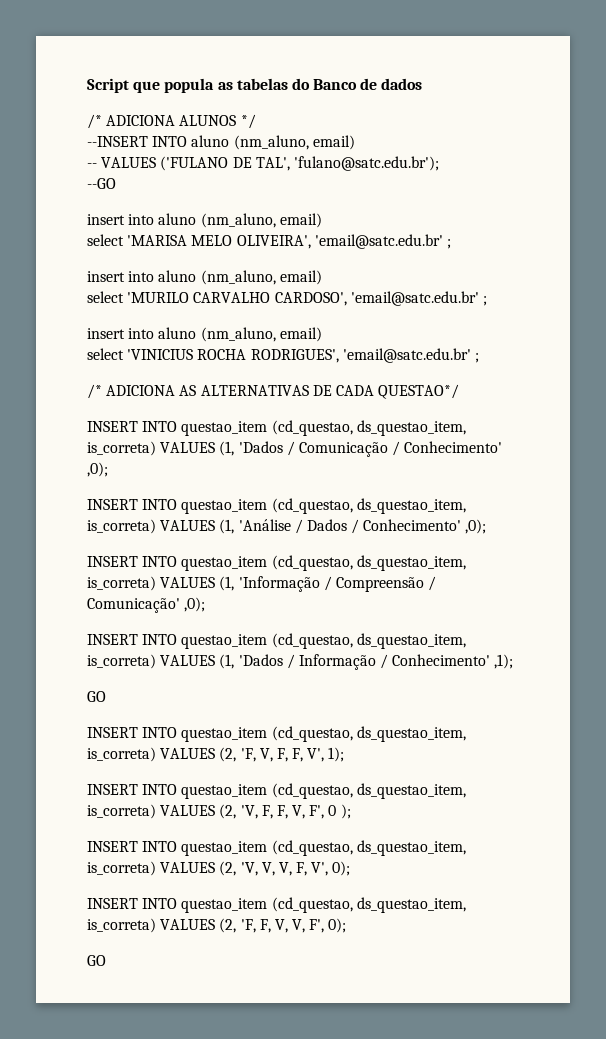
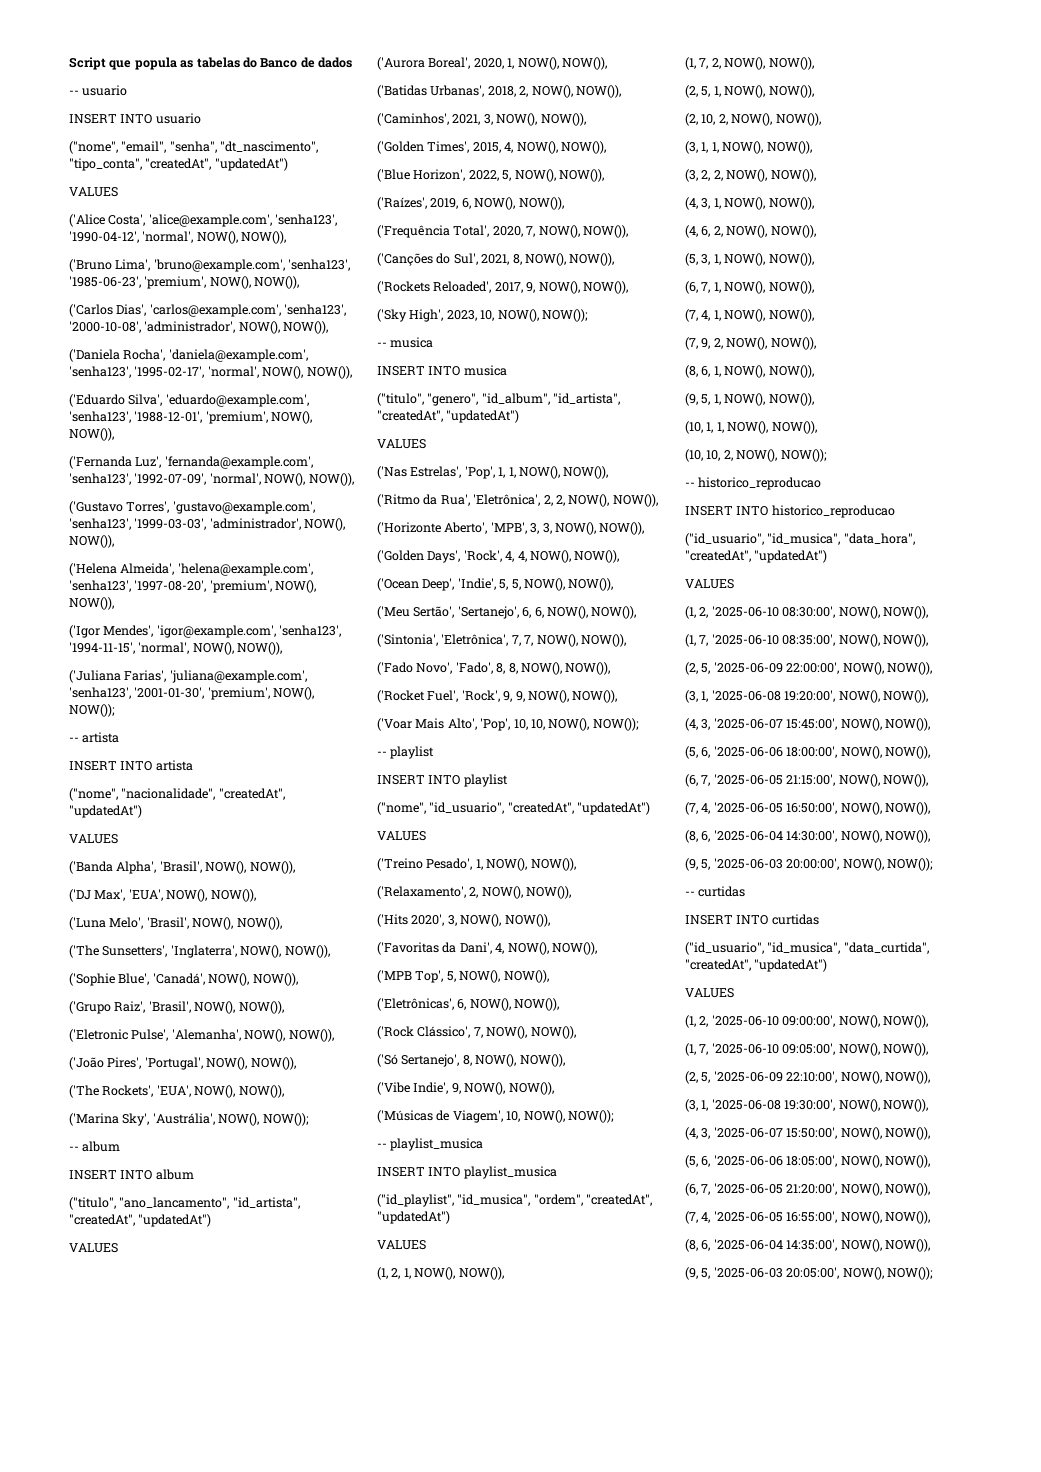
[87,114,256,129] [87,135,355,150] [87,156,439,171] [87,178,116,189] [87,213,322,228] [87,234,451,249] [87,270,322,285] [87,291,487,306] [87,327,322,342] [87,348,479,363] [87,384,460,399] [87,420,466,436] [87,441,503,457] [87,462,108,477] [87,498,466,514] [87,519,487,534] [87,555,466,571] [87,576,437,592] [87,597,206,613] [87,633,466,649] [87,654,514,670] [87,691,106,702] [87,726,466,742] [87,747,345,762] [87,783,466,799] [87,804,351,819] [87,840,466,856] [87,861,351,876] [87,897,466,913] [87,918,347,933] [87,955,106,966] /* ADICIONA ALUNOS */ // --INSERT INTO aluno (nm_aluno, email) // -- VALUES ('FULANO DE TAL', 'fulano@satc.edu.br'); // --GO // insert into aluno (nm_aluno, email) // select 'MARISA MELO OLIVEIRA', 'email@satc.edu.br' ; // insert into aluno (nm_aluno, email) // select 'MURILO CARVALHO CARDOSO', 'email@satc.edu.br' ; // insert into aluno (nm_aluno, email) // select 'VINICIUS ROCHA RODRIGUES', 'email@satc.edu.br' ; // /* ADICIONA AS ALTERNATIVAS DE CADA QUESTAO*/ // INSERT INTO questao_item (cd_questao, ds_questao_item, is_correta) VALUES (1, 'Dados / Comunicação / Conhecimento' ,0); // INSERT INTO questao_item (cd_questao, ds_questao_item, is_correta) VALUES (1, 'Análise / Dados / Conhecimento' ,0); // INSERT INTO questao_item (cd_questao, ds_questao_item, is_correta) VALUES (1, 'Informação / Compreensão / Comunicação' ,0); // INSERT INTO questao_item (cd_questao, ds_questao_item, is_correta) VALUES (1, 'Dados / Informação / Conhecimento' ,1); // GO // INSERT INTO questao_item (cd_questao, ds_questao_item, is_correta) VALUES (2, 'F, V, F, F, V', 1); // INSERT INTO questao_item (cd_questao, ds_questao_item, is_correta) VALUES (2, 'V, F, F, V, F', 0 ); // INSERT INTO questao_item (cd_questao, ds_questao_item, is_correta) VALUES (2, 'V, V, V, F, V', 0); // INSERT INTO questao_item (cd_questao, ds_questao_item, is_correta) VALUES (2, 'F, F, V, V, F', 0); // GO -> [69,85,128,96] [69,113,201,124] [69,141,319,154] [69,158,288,171] [69,187,118,197] [69,214,338,227] [69,231,287,244] [69,259,351,272] [69,276,300,289] [69,304,347,317] [69,321,329,334] [69,349,308,362] [69,366,352,379] [69,394,309,407] [69,411,313,424] [69,428,114,441] [69,456,313,469] [69,473,354,486] [69,501,315,514] [69,518,346,531] [69,535,114,548] [69,563,313,576] [69,580,317,593] [69,597,114,610] [69,625,342,638] [69,642,283,655] [69,670,307,683] [69,687,315,700] [69,704,115,717] [69,732,120,743] [69,760,193,771] [69,788,285,801] [69,805,142,818] [69,834,118,844] [69,861,295,874] [69,889,256,902] [69,917,282,930] [69,945,330,958] [69,973,298,986] [69,1001,284,1014] [69,1029,334,1042] [69,1057,296,1070] [69,1085,284,1098] [69,1113,309,1126] [69,1141,121,1152] [69,1169,194,1180] [69,1197,300,1210] [69,1214,212,1227] [69,1243,118,1253] [377,57,607,70] [377,85,621,98] [377,113,586,126] [377,141,606,154] [377,169,604,182] [377,197,564,210] [377,225,628,238] [377,253,615,266] [377,281,628,294] [377,309,588,322] [377,337,434,348] [377,365,507,376] [377,393,621,406] [377,410,520,423] [377,439,426,449] [377,466,609,479] [377,494,658,507] [377,522,645,535] [377,550,620,563] [377,578,614,591] [377,606,637,619] [377,634,626,647] [377,662,611,675] [377,690,618,703] [377,718,639,731] [377,746,435,759] [377,774,508,787] [377,802,651,815] [377,831,426,841] [377,858,576,871] [377,886,572,899] [377,914,550,927] [377,942,597,955] [377,970,549,983] [377,998,560,1011] [377,1026,576,1039] [377,1054,565,1067] [377,1082,554,1095] [377,1110,614,1123] [377,1138,484,1151] [377,1166,557,1179] [377,1194,653,1207] [377,1211,450,1224] [377,1240,426,1250] [377,1267,504,1280] [685,57,814,70] [685,85,814,98] [685,113,821,126] [685,141,812,154] [685,169,816,182] [685,197,814,210] [685,225,816,238] [685,253,814,266] [685,281,814,294] [685,309,814,322] [685,337,816,350] [685,365,814,378] [685,393,814,406] [685,421,817,434] [685,449,827,462] [685,477,822,490] [685,505,895,518] [685,533,915,546] [685,550,828,563] [685,579,734,589] [685,606,928,619] [685,634,928,647] [685,662,932,675] [685,690,928,703] [685,718,930,731] [685,746,930,759] [685,774,928,787] [685,802,930,815] [685,830,930,843] [685,858,933,871] [685,886,746,897] [685,914,819,925] [685,942,929,955] [685,959,828,972] [685,988,734,998] [685,1015,928,1028] [685,1043,928,1056] [685,1071,930,1084] [685,1099,928,1112] [685,1127,930,1140] [685,1155,930,1168] [685,1183,930,1196] [685,1211,930,1224] [685,1239,930,1252] [685,1267,933,1280] -- usuario // INSERT INTO usuario // ("nome", "email", "senha", "dt_nascimento", "tipo_conta", "createdAt", "updatedAt") // VALUES // ('Alice Costa', 'alice@example.com', 'senha123', '1990-04-12', 'normal', NOW(), NOW()), // ('Bruno Lima', 'bruno@example.com', 'senha123', '1985-06-23', 'premium', NOW(), NOW()), // ('Carlos Dias', 'carlos@example.com', 'senha123', '2000-10-08', 'administrador', NOW(), NOW()), // ('Daniela Rocha', 'daniela@example.com', 'senha123', '1995-02-17', 'normal', NOW(), NOW()), // ('Eduardo Silva', 'eduardo@example.com', 'senha123', '1988-12-01', 'premium', NOW(), NOW()), // ('Fernanda Luz', 'fernanda@example.com', 'senha123', '1992-07-09', 'normal', NOW(), NOW()), // ('Gustavo Torres', 'gustavo@example.com', 'senha123', '1999-03-03', 'administrador', NOW(), NOW()), // ('Helena Almeida', 'helena@example.com', 'senha123', '1997-08-20', 'premium', NOW(), NOW()), // ('Igor Mendes', 'igor@example.com', 'senha123', '1994-11-15', 'normal', NOW(), NOW()), // ('Juliana Farias', 'juliana@example.com', 'senha123', '2001-01-30', 'premium', NOW(), NOW()); // -- artista // INSERT INTO artista // ("nome", "nacionalidade", "createdAt", "updatedAt") // VALUES // ('Banda Alpha', 'Brasil', NOW(), NOW()), // ('DJ Max', 'EUA', NOW(), NOW()), // ('Luna Melo', 'Brasil', NOW(), NOW()), // ('The Sunsetters', 'Inglaterra', NOW(), NOW()), // ('Sophie Blue', 'Canadá', NOW(), NOW()), // ('Grupo Raiz', 'Brasil', NOW(), NOW()), // ('Eletronic Pulse', 'Alemanha', NOW(), NOW()), // ('João Pires', 'Portugal', NOW(), NOW()), // ('The Rockets', 'EUA', NOW(), NOW()), // ('Marina Sky', 'Austrália', NOW(), NOW()); // -- album // INSERT INTO album // ("titulo", "ano_lancamento", "id_artista", "createdAt", "updatedAt") // VALUES // ('Aurora Boreal', 2020, 1, NOW(), NOW()), // ('Batidas Urbanas', 2018, 2, NOW(), NOW()), // ('Caminhos', 2021, 3, NOW(), NOW()), // ('Golden Times', 2015, 4, NOW(), NOW()), // ('Blue Horizon', 2022, 5, NOW(), NOW()), // ('Raízes', 2019, 6, NOW(), NOW()), // ('Frequência Total', 2020, 7, NOW(), NOW()), // ('Canções do Sul', 2021, 8, NOW(), NOW()), // ('Rockets Reloaded', 2017, 9, NOW(), NOW()), // ('Sky High', 2023, 10, NOW(), NOW()); // -- musica // INSERT INTO musica // ("titulo", "genero", "id_album", "id_artista", "createdAt", "updatedAt") // VALUES // ('Nas Estrelas', 'Pop', 1, 1, NOW(), NOW()), // ('Ritmo da Rua', 'Eletrônica', 2, 2, NOW(), NOW()), // ('Horizonte Aberto', 'MPB', 3, 3, NOW(), NOW()), // ('Golden Days', 'Rock', 4, 4, NOW(), NOW()), // ('Ocean Deep', 'Indie', 5, 5, NOW(), NOW()), // ('Meu Sertão', 'Sertanejo', 6, 6, NOW(), NOW()), // ('Sintonia', 'Eletrônica', 7, 7, NOW(), NOW()), // ('Fado Novo', 'Fado', 8, 8, NOW(), NOW()), // ('Rocket Fuel', 'Rock', 9, 9, NOW(), NOW()), // ('Voar Mais Alto', 'Pop', 10, 10, NOW(), NOW()); // -- playlist // INSERT INTO playlist // ("nome", "id_usuario", "createdAt", "updatedAt") // VALUES // ('Treino Pesado', 1, NOW(), NOW()), // ('Relaxamento', 2, NOW(), NOW()), // ('Hits 2020', 3, NOW(), NOW()), // ('Favoritas da Dani', 4, NOW(), NOW()), // ('MPB Top', 5, NOW(), NOW()), // ('Eletrônicas', 6, NOW(), NOW()), // ('Rock Clássico', 7, NOW(), NOW()), // ('Só Sertanejo', 8, NOW(), NOW()), // ('Vibe Indie', 9, NOW(), NOW()), // ('Músicas de Viagem', 10, NOW(), NOW()); // -- playlist_musica // INSERT INTO playlist_musica // ("id_playlist", "id_musica", "ordem", "createdAt", "updatedAt") // VALUES // (1, 2, 1, NOW(), NOW()), // (1, 7, 2, NOW(), NOW()), // (2, 5, 1, NOW(), NOW()), // (2, 10, 2, NOW(), NOW()), // (3, 1, 1, NOW(), NOW()), // (3, 2, 2, NOW(), NOW()), // (4, 3, 1, NOW(), NOW()), // (4, 6, 2, NOW(), NOW()), // (5, 3, 1, NOW(), NOW()), // (6, 7, 1, NOW(), NOW()), // (7, 4, 1, NOW(), NOW()), // (7, 9, 2, NOW(), NOW()), // (8, 6, 1, NOW(), NOW()), // (9, 5, 1, NOW(), NOW()), // (10, 1, 1, NOW(), NOW()), // (10, 10, 2, NOW(), NOW()); // -- historico_reproducao // INSERT INTO historico_reproducao // ("id_usuario", "id_musica", "data_hora", "createdAt", "updatedAt") // VALUES // (1, 2, '2025-06-10 08:30:00', NOW(), NOW()), // (1, 7, '2025-06-10 08:35:00', NOW(), NOW()), // (2, 5, '2025-06-09 22:00:00', NOW(), NOW()), // (3, 1, '2025-06-08 19:20:00', NOW(), NOW()), // (4, 3, '2025-06-07 15:45:00', NOW(), NOW()), // (5, 6, '2025-06-06 18:00:00', NOW(), NOW()), // (6, 7, '2025-06-05 21:15:00', NOW(), NOW()), // (7, 4, '2025-06-05 16:50:00', NOW(), NOW()), // (8, 6, '2025-06-04 14:30:00', NOW(), NOW()), // (9, 5, '2025-06-03 20:00:00', NOW(), NOW()); // -- curtidas // INSERT INTO curtidas // ("id_usuario", "id_musica", "data_curtida", "createdAt", "updatedAt") // VALUES // (1, 2, '2025-06-10 09:00:00', NOW(), NOW()), // (1, 7, '2025-06-10 09:05:00', NOW(), NOW()), // (2, 5, '2025-06-09 22:10:00', NOW(), NOW()), // (3, 1, '2025-06-08 19:30:00', NOW(), NOW()), // (4, 3, '2025-06-07 15:50:00', NOW(), NOW()), // (5, 6, '2025-06-06 18:05:00', NOW(), NOW()), // (6, 7, '2025-06-05 21:20:00', NOW(), NOW()), // (7, 4, '2025-06-05 16:55:00', NOW(), NOW()), // (8, 6, '2025-06-04 14:35:00', NOW(), NOW()), // (9, 5, '2025-06-03 20:05:00', NOW(), NOW());

